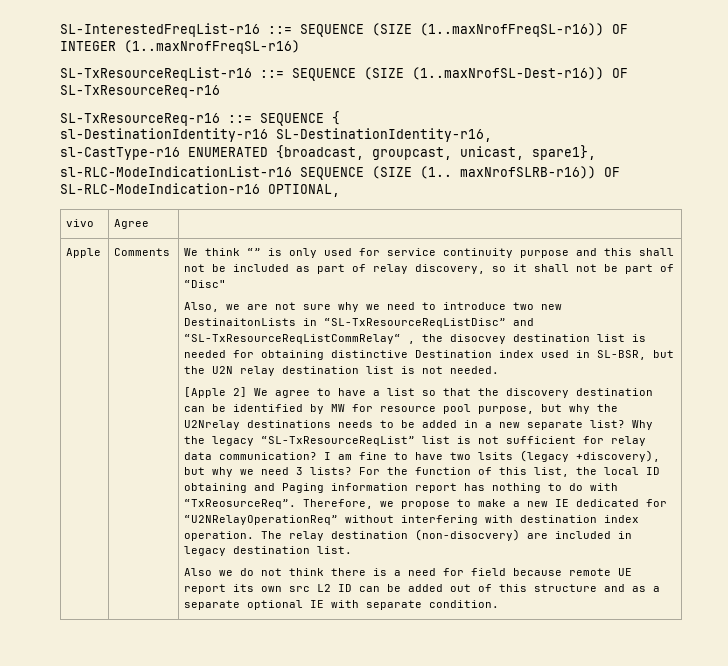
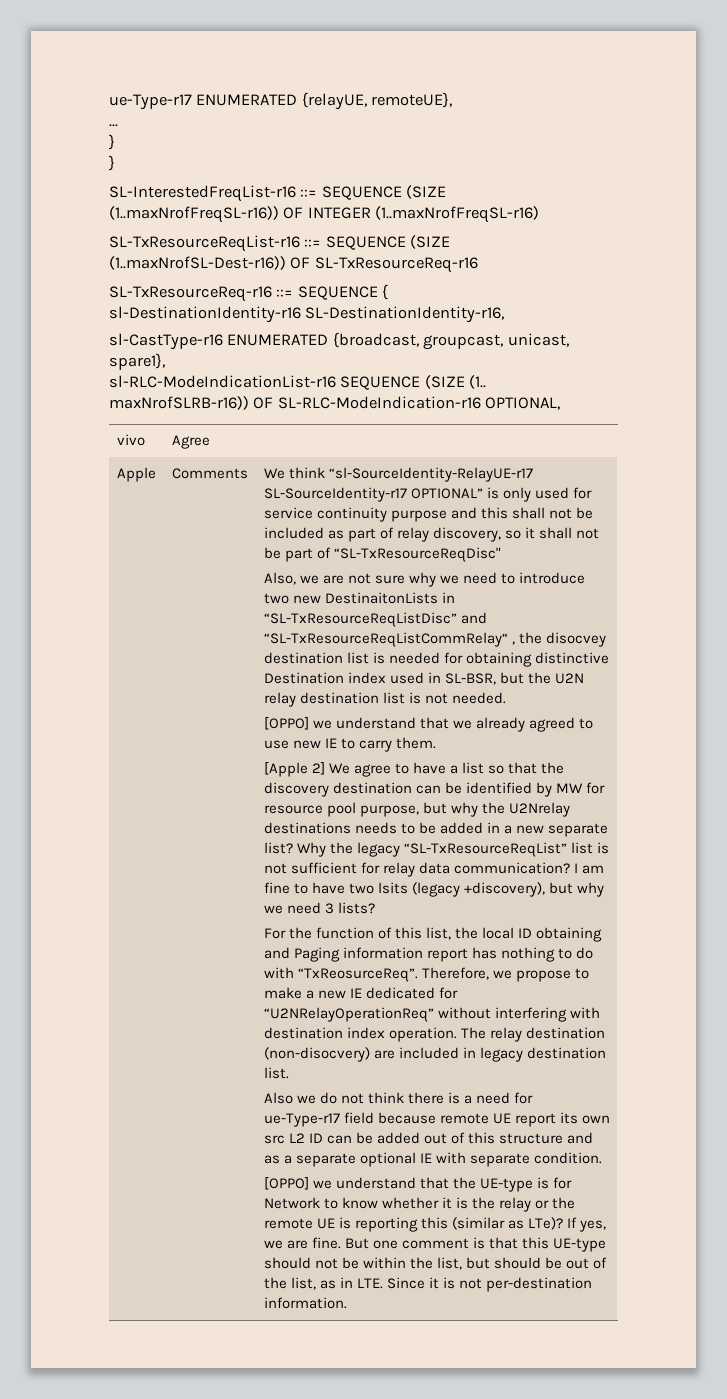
(60, 30) none -> [109,92,453,110] [109,124,118,127] [109,134,115,150] [109,155,115,171] ue-Type-r17 ENUMERATED {relayUE, remoteUE}, // ... // } // } //
[247,248,262,256] “” -> [328,467,533,482] [263,487,483,502] “sl-SourceIdentity-RelayUE-r17 SL-SourceIdentity-r17 OPTIONAL”
[184,280,227,288] “Disc" -> [333,547,501,562] “SL-TxResourceReqDisc"
(500, 370) none -> [263,717,593,732] [263,737,436,752] // [OPPO] we understand that we already agreed to use new IE to carry them.
(353, 471) none -> (375, 908) //
(465, 572) none -> [263,1113,340,1127] ue-Type-r17
(500, 604) none -> [263,1177,572,1192] [263,1197,576,1212] [263,1217,607,1232] [263,1237,607,1252] [263,1257,608,1270] [263,1277,593,1292] [263,1297,347,1309] // [OPPO] we understand that the UE-type is for Network to know whether it is the relay or the remote UE is reporting this (similar as LTe)? If yes, we are fine. But one comment is that this UE-type should not be within the list, but should be out of the list, as in LTE. Since it is not per-destination information.

